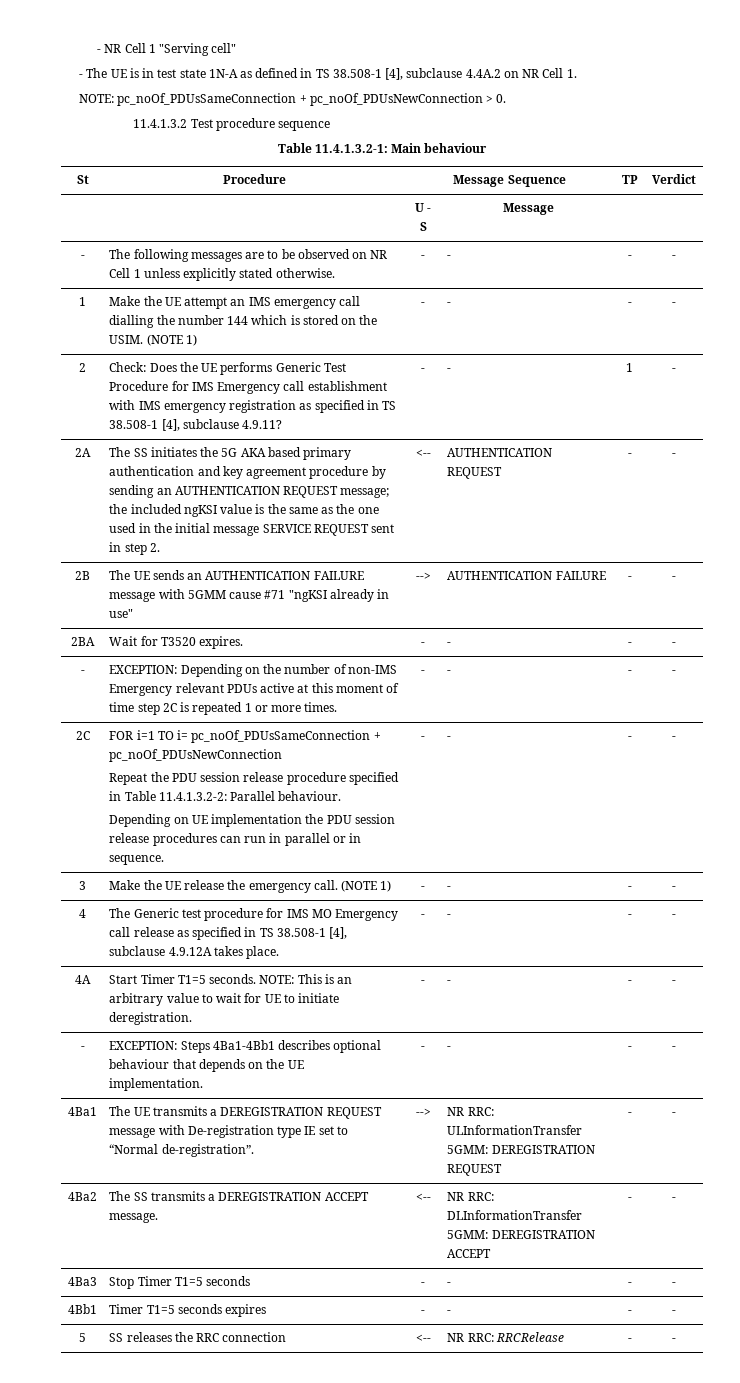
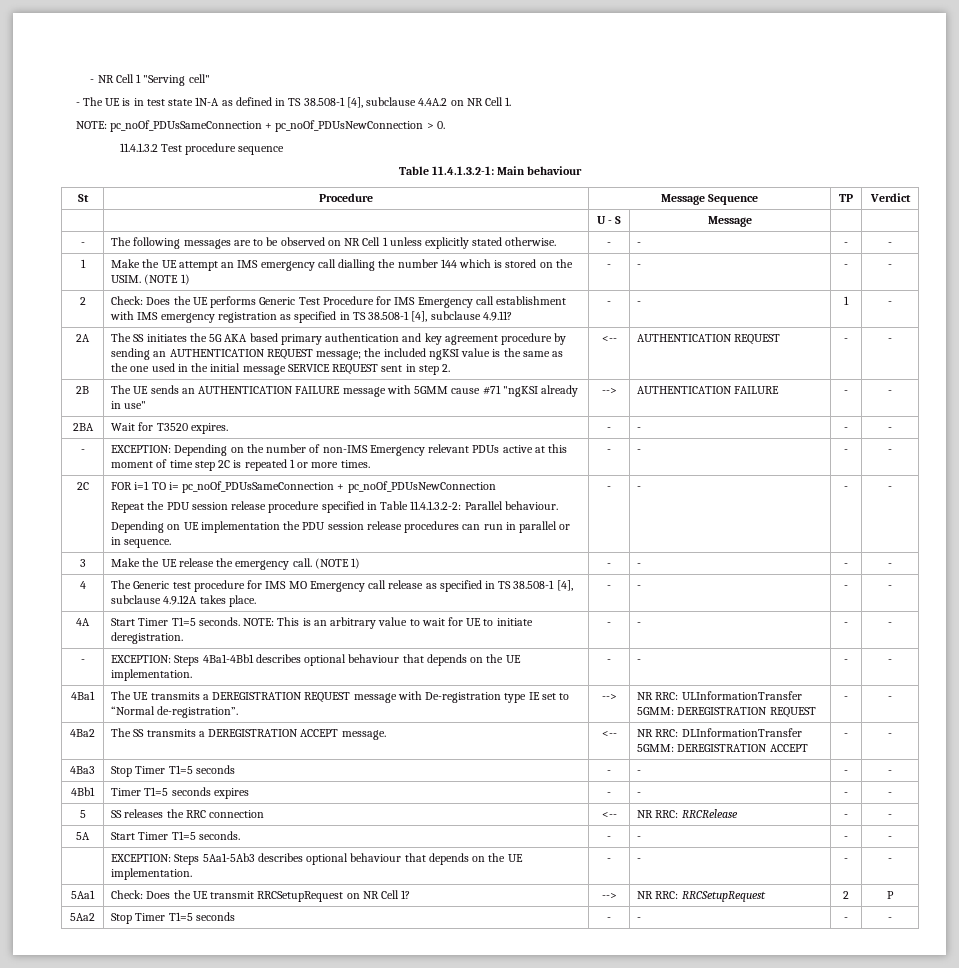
(676, 1340) none -> [76,832,90,840] [111,831,240,840] [607,836,611,840] [637,836,642,840] [844,836,848,840] [888,836,892,840] [111,853,523,865] [111,868,193,880] [607,858,611,862] [637,858,642,862] [844,858,848,862] [888,858,892,862] [71,890,95,899] [111,890,411,902] [601,893,617,899] [637,891,766,902] [843,891,849,899] [887,891,894,899] [70,913,95,921] [111,912,235,924] [607,917,611,921] [637,917,642,921] [844,917,848,921] [888,917,892,921] // 5A | Start Timer T1=5 seconds. | - | - | - | - // | EXCEPTION: Steps 5Aa1-5Ab3 describes optional behaviour that depends on the UE implementation. | - | - | - | - // 5Aa1 | Check: Does the UE transmit RRCSetupRequest on NR Cell 1? | --> | NR RRC: RRCSetupRequest | 2 | P // 5Aa2 | Stop Timer T1=5 seconds | - | - | - | -

